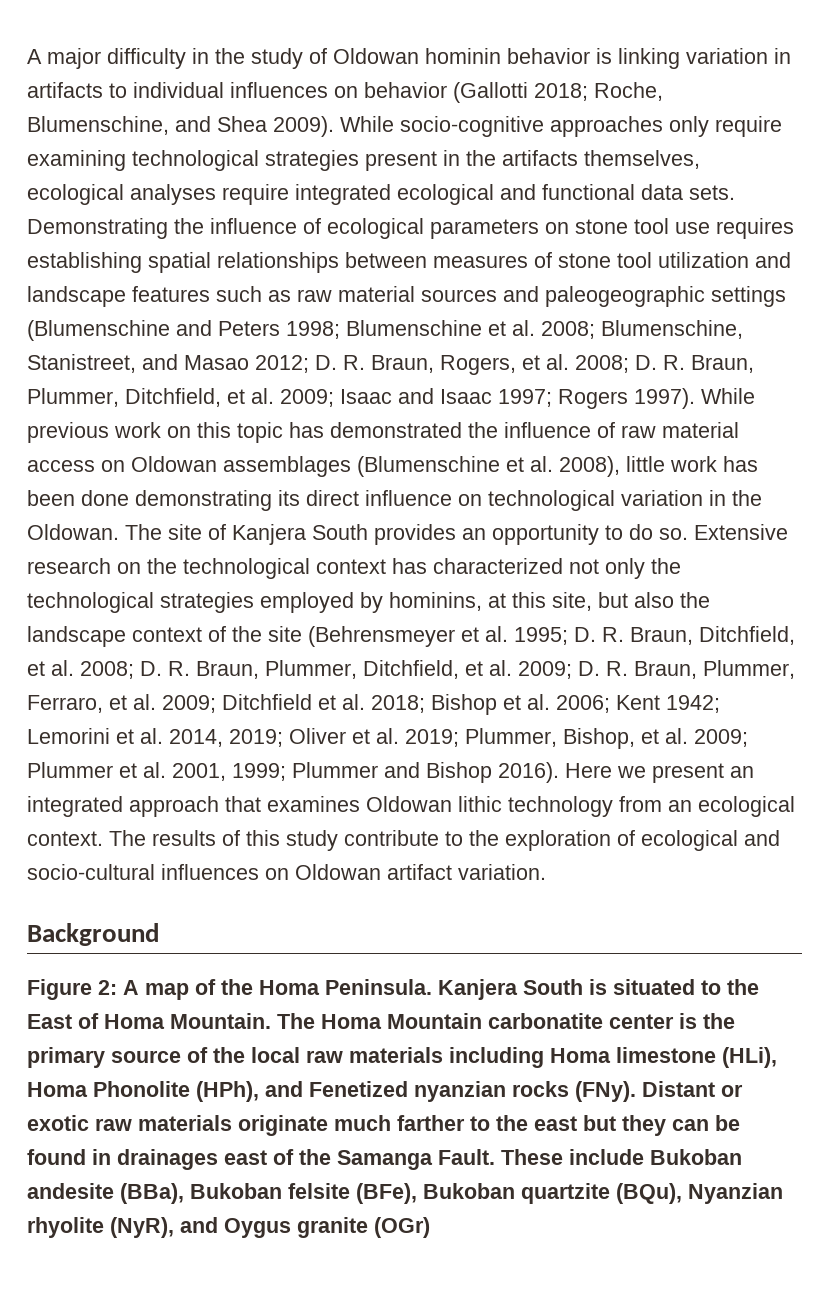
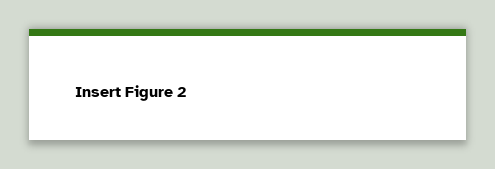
[27,48,791,69] [27,82,663,103] [27,116,782,137] [27,150,700,171] [27,184,735,205] [27,218,794,239] [27,252,791,273] [27,286,786,307] [27,320,743,341] [27,354,754,375] [27,388,755,409] [27,422,739,443] [27,456,758,477] [27,490,762,511] [27,524,788,545] [27,558,681,579] [27,592,710,613] [27,626,795,647] [27,660,795,679] [27,694,720,715] [27,728,748,749] [27,762,754,783] [27,796,795,817] [27,830,780,851] [27,864,546,880] [27,923,159,946] [27,979,759,1000] [27,1013,735,1029] [27,1047,777,1068] [27,1081,743,1102] [27,1115,740,1136] [27,1149,742,1170] [27,1183,783,1204] [27,1217,430,1238] A major difficulty in the study of Oldowan hominin behavior is linking variation in artifacts to individual influences on behavior (Gallotti 2018; Roche, Blumenschine, and Shea 2009). While socio-cognitive approaches only require examining technological strategies present in the artifacts themselves, ecological analyses require integrated ecological and functional data sets. Demonstrating the influence of ecological parameters on stone tool use requires establishing spatial relationships between measures of stone tool utilization and landscape features such as raw material sources and paleogeographic settings (Blumenschine and Peters 1998; Blumenschine et al. 2008; Blumenschine, Stanistreet, and Masao 2012; D. R. Braun, Rogers, et al. 2008; D. R. Braun, Plummer, Ditchfield, et al. 2009; Isaac and Isaac 1997; Rogers 1997). While previous work on this topic has demonstrated the influence of raw material access on Oldowan assemblages (Blumenschine et al. 2008), little work has been done demonstrating its direct influence on technological variation in the Oldowan. The site of Kanjera South provides an opportunity to do so. Extensive research on the technological context has characterized not only the technological strategies employed by hominins, at this site, but also the landscape context of the site (Behrensmeyer et al. 1995; D. R. Braun, Ditchfield, et al. 2008; D. R. Braun, Plummer, Ditchfield, et al. 2009; D. R. Braun, Plummer, Ferraro, et al. 2009; Ditchfield et al. 2018; Bishop et al. 2006; Kent 1942; Lemorini et al. 2014, 2019; Oliver et al. 2019; Plummer, Bishop, et al. 2009; Plummer et al. 2001, 1999; Plummer and Bishop 2016). Here we present an integrated approach that examines Oldowan lithic technology from an ecological context. The results of this study contribute to the exploration of ecological and socio-cultural influences on Oldowan artifact variation. // Background // Figure 2: A map of the Homa Peninsula. Kanjera South is situated to the East of Homa Mountain. The Homa Mountain carbonatite center is the primary source of the local raw materials including Homa limestone (HLi), Homa Phonolite (HPh), and Fenetized nyanzian rocks (FNy). Distant or exotic raw materials originate much farther to the east but they can be found in drainages east of the Samanga Fault. These include Bukoban andesite (BBa), Bukoban felsite (BFe), Bukoban quartzite (BQu), Nyanzian rhyolite (NyR), and Oygus granite (OGr) -> [75,85,187,101] Insert Figure 2

